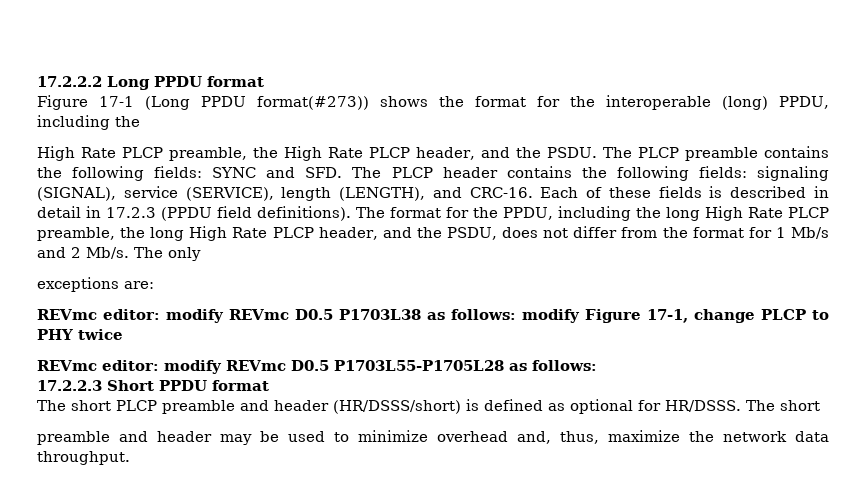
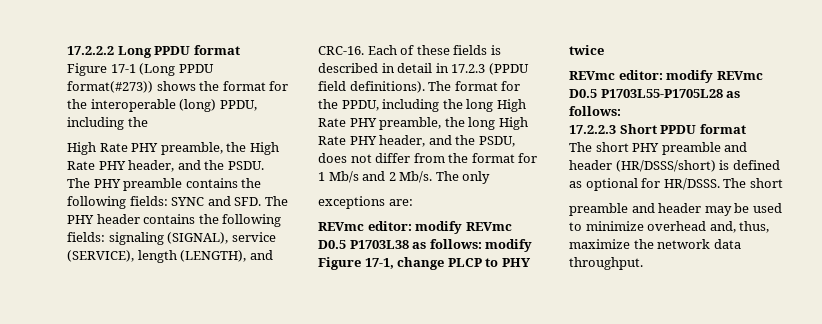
[122,147,164,158] PLCP -> [131,143,159,152] PHY
[369,147,411,158] PLCP -> [98,161,126,170] PHY
[637,147,679,158] PLCP -> [93,179,121,188] PHY
[391,167,433,178] PLCP -> [67,215,94,224] PHY
[788,207,829,218] PLCP -> [349,118,377,127] PHY
[272,227,314,238] PLCP -> [349,136,377,145] PHY
[116,400,157,411] PLCP -> [632,143,660,152] PHY

